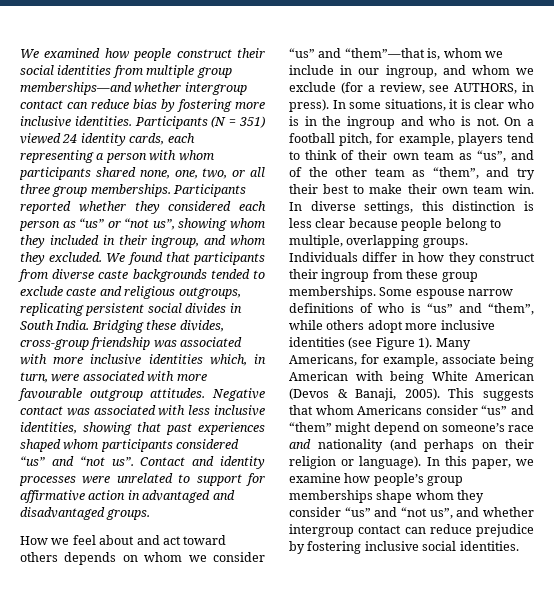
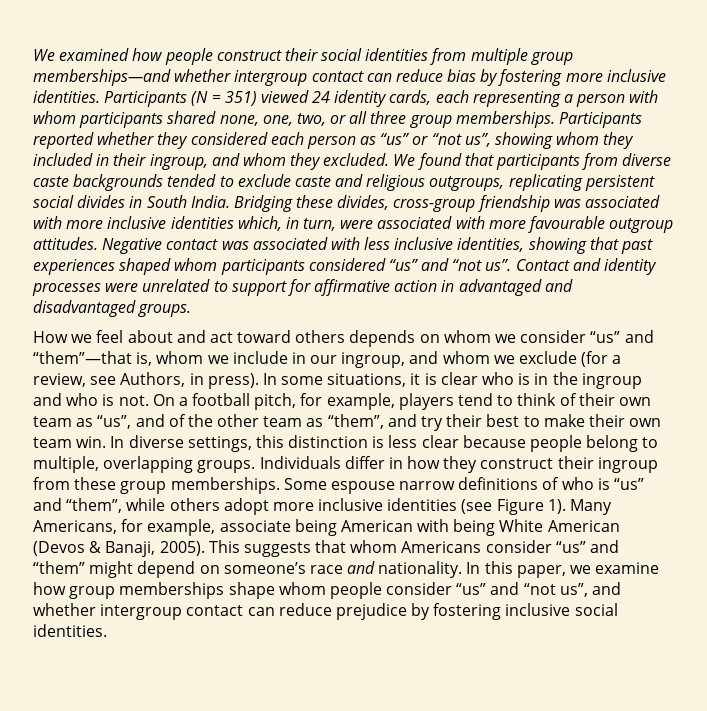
[454,83,518,94] AUTHORS, -> [120,372,186,387] Authors,
[317,439,534,452] [289,456,422,469] nationality (and perhaps on their religion or language). -> [378,561,463,578] nationality.
[373,473,424,486] people’s -> (66, 588) none
[457,490,485,503] they -> [329,582,382,599] people

